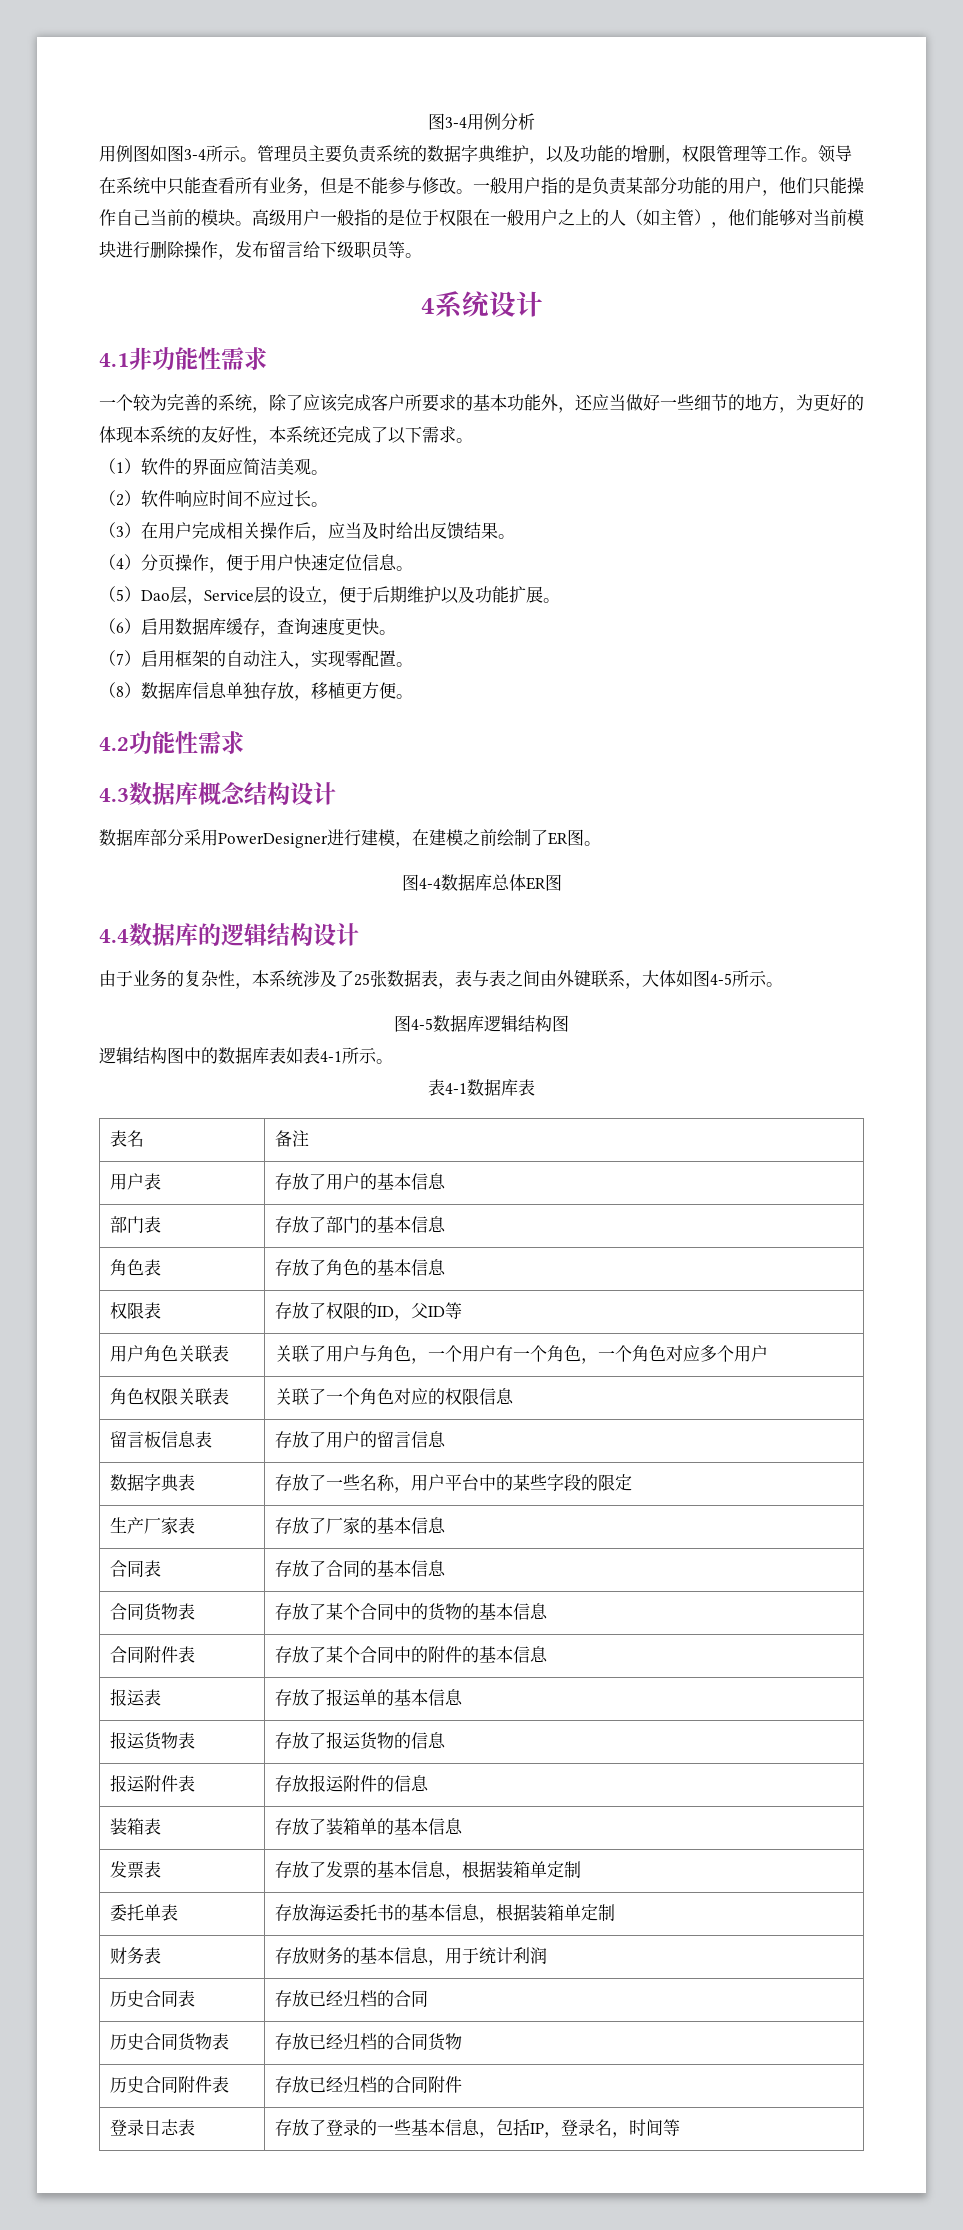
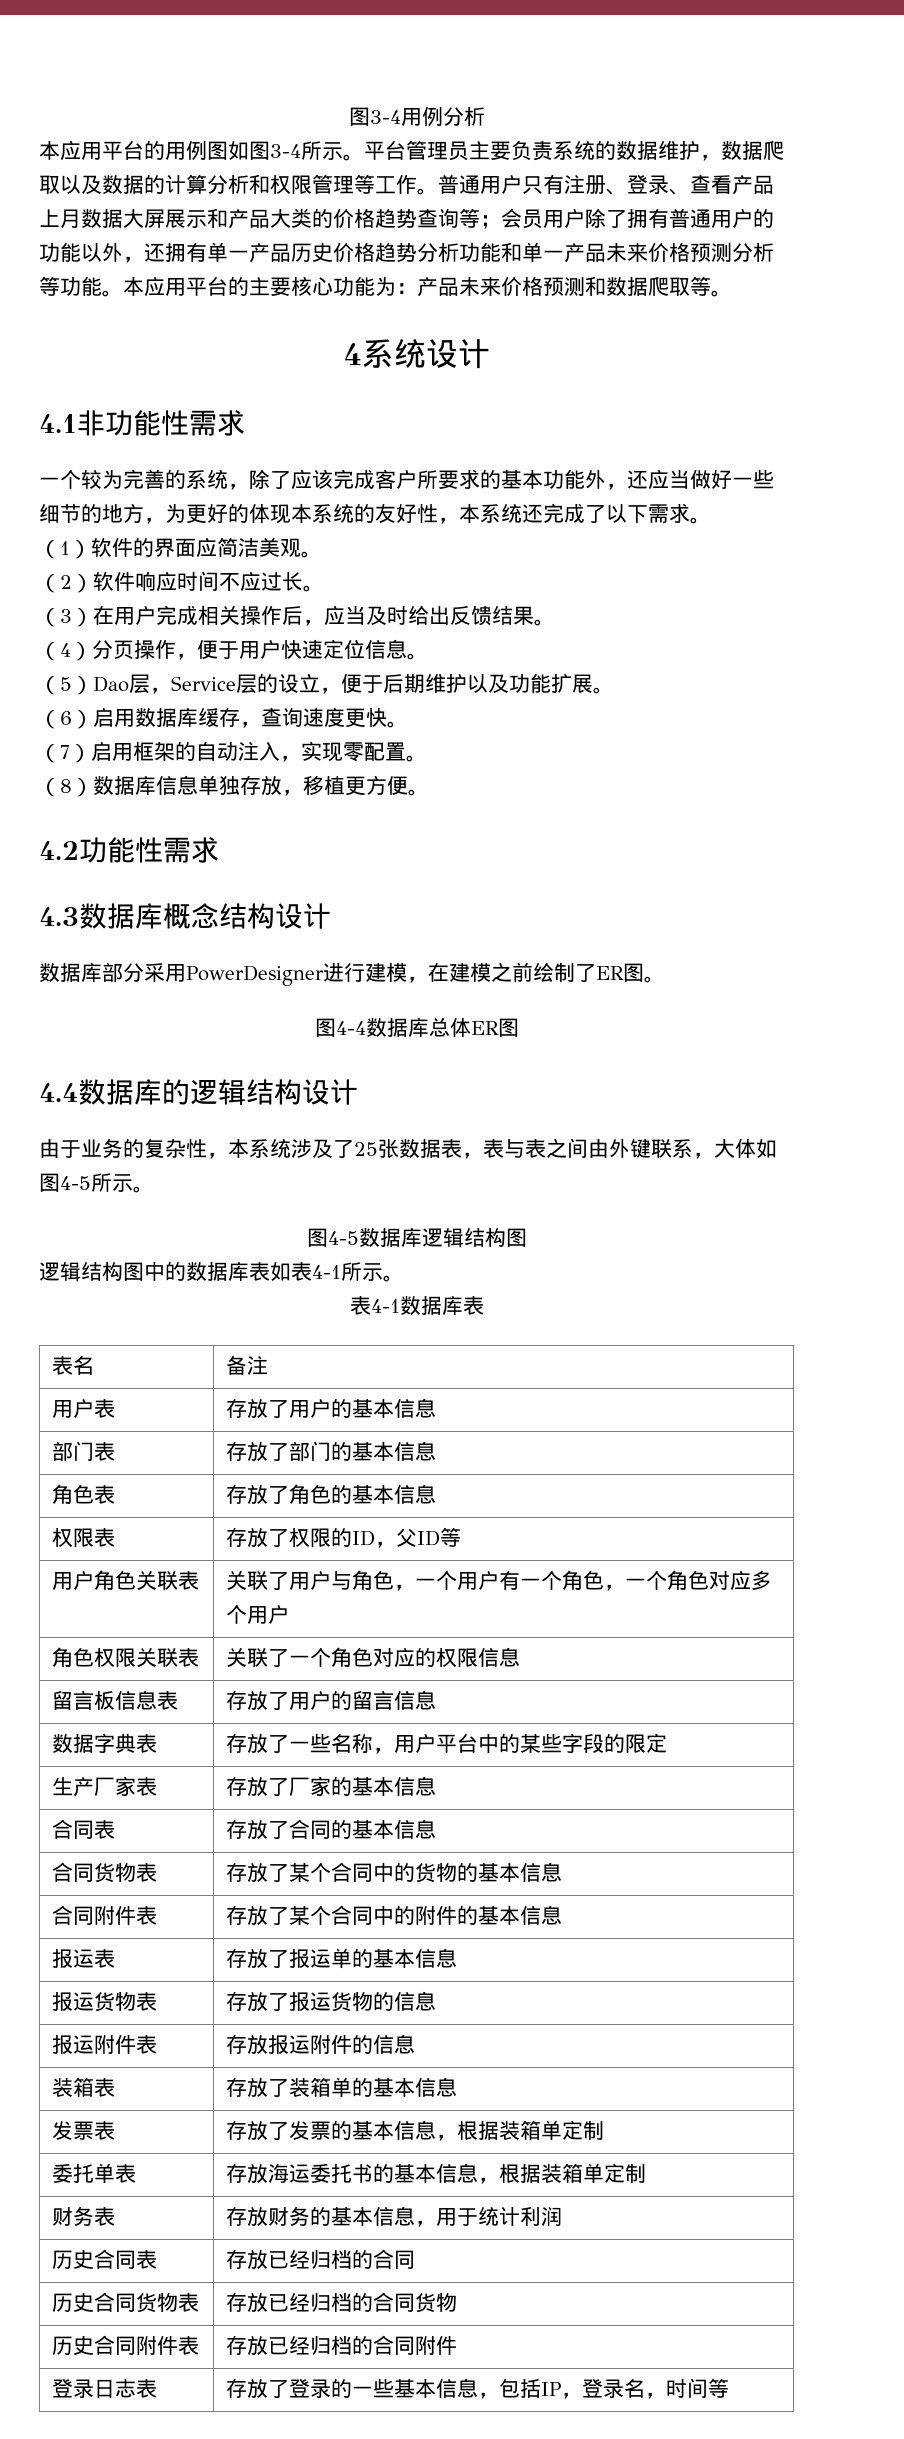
(535, 121) none -> [39,140,165,160] 本应用平台的
(257, 159) none -> [364,140,406,160] 平台
[461,144,852,164] [99,177,864,196] [99,209,864,228] [99,240,390,260] 字典维护，以及功能的增删，权限管理等工作。领导在系统中只能查看所有业务，但是不能参与修改。一般用户指的是负责某部分功能的用户，他们只能操作自己当前的模块。高级用户一般指的是位于权限在一般用户之上的人（如主管），他们能够对当前模块进行删除操作，发布留言给下级职员 -> [658,140,784,161] [39,174,774,195] [39,208,774,229] [39,242,774,263] [39,276,690,297] 维护，数据爬取以及数据的计算分析和权限管理等工作。普通用户只有注册、登录、查看产品上月数据大屏展示和产品大类的价格趋势查询等；会员用户除了拥有普通用户的功能以外，还拥有单一产品历史价格趋势分析功能和单一产品未来价格预测分析等功能。本应用平台的主要核心功能为：产品未来价格预测和数据爬取

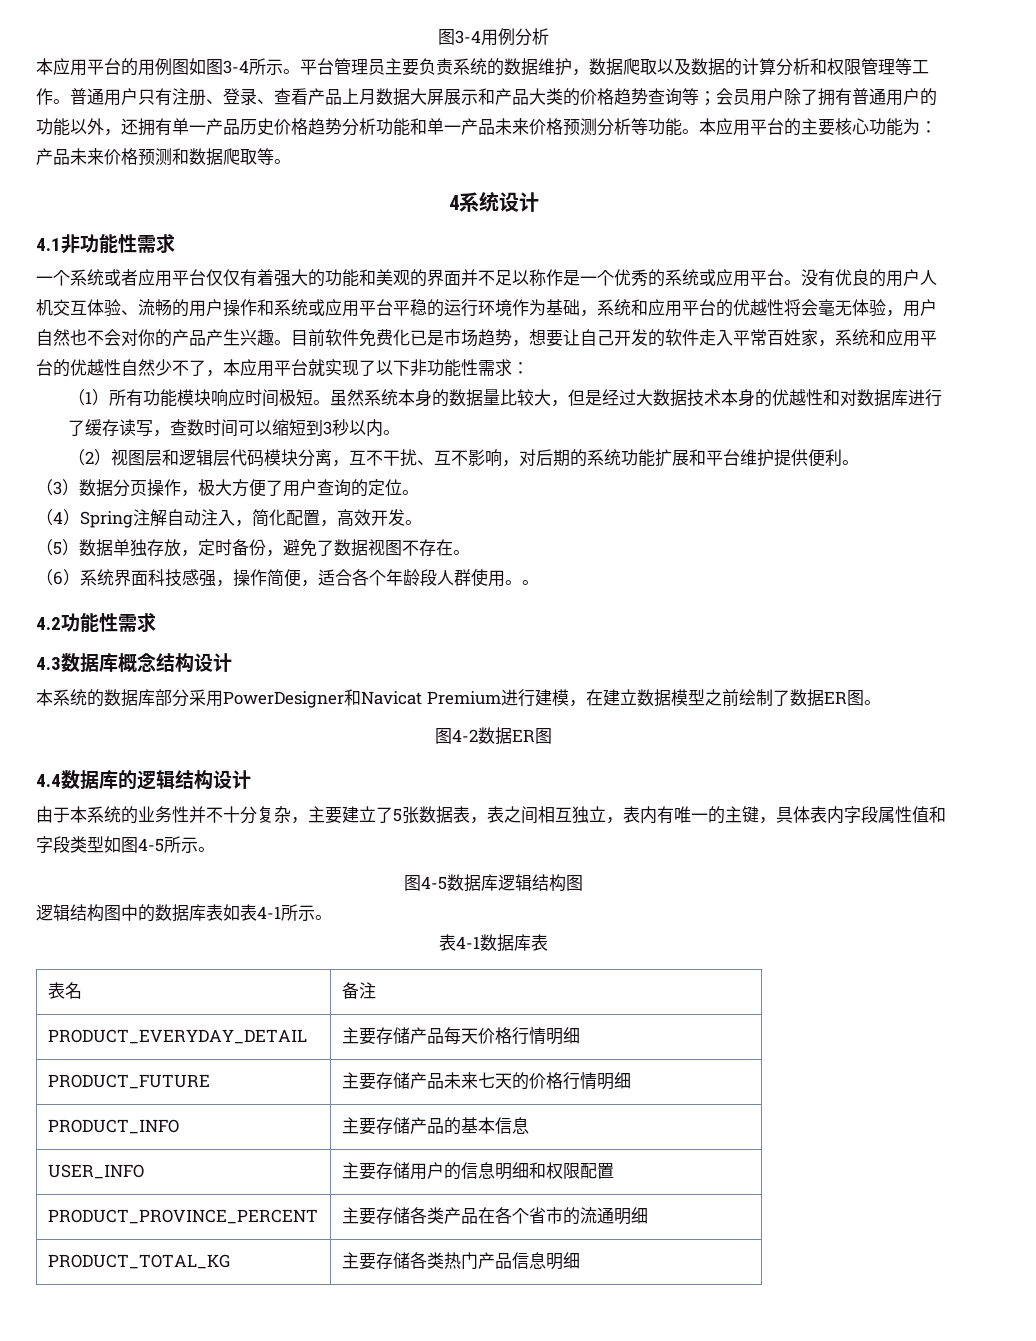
[81,469,774,490] [39,503,711,524] [39,537,322,559] [39,571,324,593] [39,605,555,627] [39,639,428,661] [39,673,614,695] [39,707,408,729] [39,741,427,763] [39,775,408,797] 较为完善的系统，除了应该完成客户所要求的基本功能外，还应当做好一些细节的地方，为更好的体现本系统的友好性，本系统还完成了以下需求。 // （1）软件的界面应简洁美观。 // （2）软件响应时间不应过长。 // （3）在用户完成相关操作后，应当及时给出反馈结果。 // （4）分页操作，便于用户快速定位信息。 // （5）Dao层，Service层的设立，便于后期维护以及功能扩展。 // （6）启用数据库缓存，查询速度更快。 // （7）启用框架的自动注入，实现零配置。 // （8）数据库信息单独存放，移植更方便 -> [70,269,937,287] [36,299,937,317] [36,329,937,347] [36,359,529,377] [68,389,943,407] [68,419,401,437] [68,449,860,467] [36,479,419,497] [36,509,422,528] [36,539,470,557] [36,568,522,587] 系统或者应用平台仅仅有着强大的功能和美观的界面并不足以称作是一个优秀的系统或应用平台。没有优良的用户人机交互体验、流畅的用户操作和系统或应用平台平稳的运行环境作为基础，系统和应用平台的优越性将会毫无体验，用户自然也不会对你的产品产生兴趣。目前软件免费化已是市场趋势，想要让自己开发的软件走入平常百姓家，系统和应用平台的优越性自然少不了，本应用平台就实现了以下非功能性需求： // （1）所有功能模块响应时间极短。虽然系统本身的数据量比较大，但是经过大数据技术本身的优越性和对数据库进行了缓存读写，查数时间可以缩短到3秒以内。 // （2）视图层和逻辑层代码模块分离，互不干扰、互不影响，对后期的系统功能扩展和平台维护提供便利。 // （3）数据分页操作，极大方便了用户查询的定位。 // （4）Spring注解自动注入，简化配置，高效开发。 // （5）数据单独存放，定时备份，避免了数据视图不存在。 // （6）系统界面科技感强，操作简便，适合各个年龄段人群使用。
(331, 916) none -> [36,689,104,707] 本系统的
(324, 975) none -> [344,689,501,706] 和Navicat Premium
[469,963,491,982] 模 -> [619,689,705,707] 立数据模型
(596, 973) none -> [789,689,824,707] 数据
[335,1017,471,1037] 4-4数据库总体 -> [452,727,512,745] 4-2数据
[81,1138,756,1159] 业务的复杂性，本系统涉及了25张数据表，表与表之间由外键联系，大体 -> [70,806,946,824] [36,836,104,853] 本系统的业务性并不十分复杂，主要建立了5张数据表，表之间相互独立，表内有唯一的主键，具体表内字段属性值和字段类型
[52,1399,116,1418] [226,1398,437,1418] [52,1441,116,1461] [226,1441,437,1461] [52,1484,116,1504] [226,1484,437,1504] [52,1528,116,1548] [226,1527,462,1548] [52,1570,200,1590] [226,1570,773,1591] [226,1605,290,1624] [52,1647,200,1668] [226,1647,521,1668] [52,1690,179,1710] [226,1690,437,1710] [52,1733,158,1753] [226,1733,668,1754] [52,1776,158,1797] [226,1776,437,1796] [52,1819,116,1840] [226,1819,437,1840] [52,1862,158,1883] [226,1862,563,1883] [52,1905,158,1926] [226,1905,563,1926] [52,1949,116,1969] [226,1948,458,1969] [52,1991,158,2012] [226,1991,437,2012] [52,2034,158,2055] [226,2034,416,2055] [52,2077,116,2097] [226,2077,458,2098] [52,2121,116,2140] [226,2120,605,2141] [52,2163,137,2184] [226,2163,647,2184] [52,2206,116,2226] [226,2206,563,2227] [52,2249,158,2270] [226,2249,416,2270] [52,2292,200,2313] [226,2292,458,2313] [52,2335,200,2356] [226,2335,458,2356] [52,2379,158,2398] [226,2378,730,2399] 用户表 | 存放了用户的基本信息 // 部门表 | 存放了部门的基本信息 // 角色表 | 存放了角色的基本信息 // 权限表 | 存放了权限的ID，父ID等 // 用户角色关联表 | 关联了用户与角色，一个用户有一个角色，一个角色对应多个用户 // 角色权限关联表 | 关联了一个角色对应的权限信息 // 留言板信息表 | 存放了用户的留言信息 // 数据字典表 | 存放了一些名称，用户平台中的某些字段的限定 // 生产厂家表 | 存放了厂家的基本信息 // 合同表 | 存放了合同的基本信息 // 合同货物表 | 存放了某个合同中的货物的基本信息 // 合同附件表 | 存放了某个合同中的附件的基本信息 // 报运表 | 存放了报运单的基本信息 // 报运货物表 | 存放了报运货物的信息 // 报运附件表 | 存放报运附件的信息 // 装箱表 | 存放了装箱单的基本信息 // 发票表 | 存放了发票的基本信息，根据装箱单定制 // 委托单表 | 存放海运委托书的基本信息，根据装箱单定制 // 财务表 | 存放财务的基本信息，用于统计利润 // 历史合同表 | 存放已经归档的合同 // 历史合同货物表 | 存放已经归档的合同货物 // 历史合同附件表 | 存放已经归档的合同附件 // 登录日志表 | 存放了登录的一些基本信息，包括IP，登录名，时间等 -> [47,1029,307,1044] [341,1027,580,1045] [47,1074,210,1089] [341,1072,631,1090] [47,1119,179,1134] [341,1117,529,1135] [47,1164,144,1179] [341,1162,614,1180] [47,1209,318,1224] [341,1207,648,1225] [47,1254,230,1269] [341,1252,580,1270] PRODUCT_EVERYDAY_DETAIL | 主要存储产品每天价格行情明细 // PRODUCT_FUTURE | 主要存储产品未来七天的价格行情明细 // PRODUCT_INFO | 主要存储产品的基本信息 // USER_INFO | 主要存储用户的信息明细和权限配置 // PRODUCT_PROVINCE_PERCENT | 主要存储各类产品在各个省市的流通明细 // PRODUCT_TOTAL_KG | 主要存储各类热门产品信息明细

